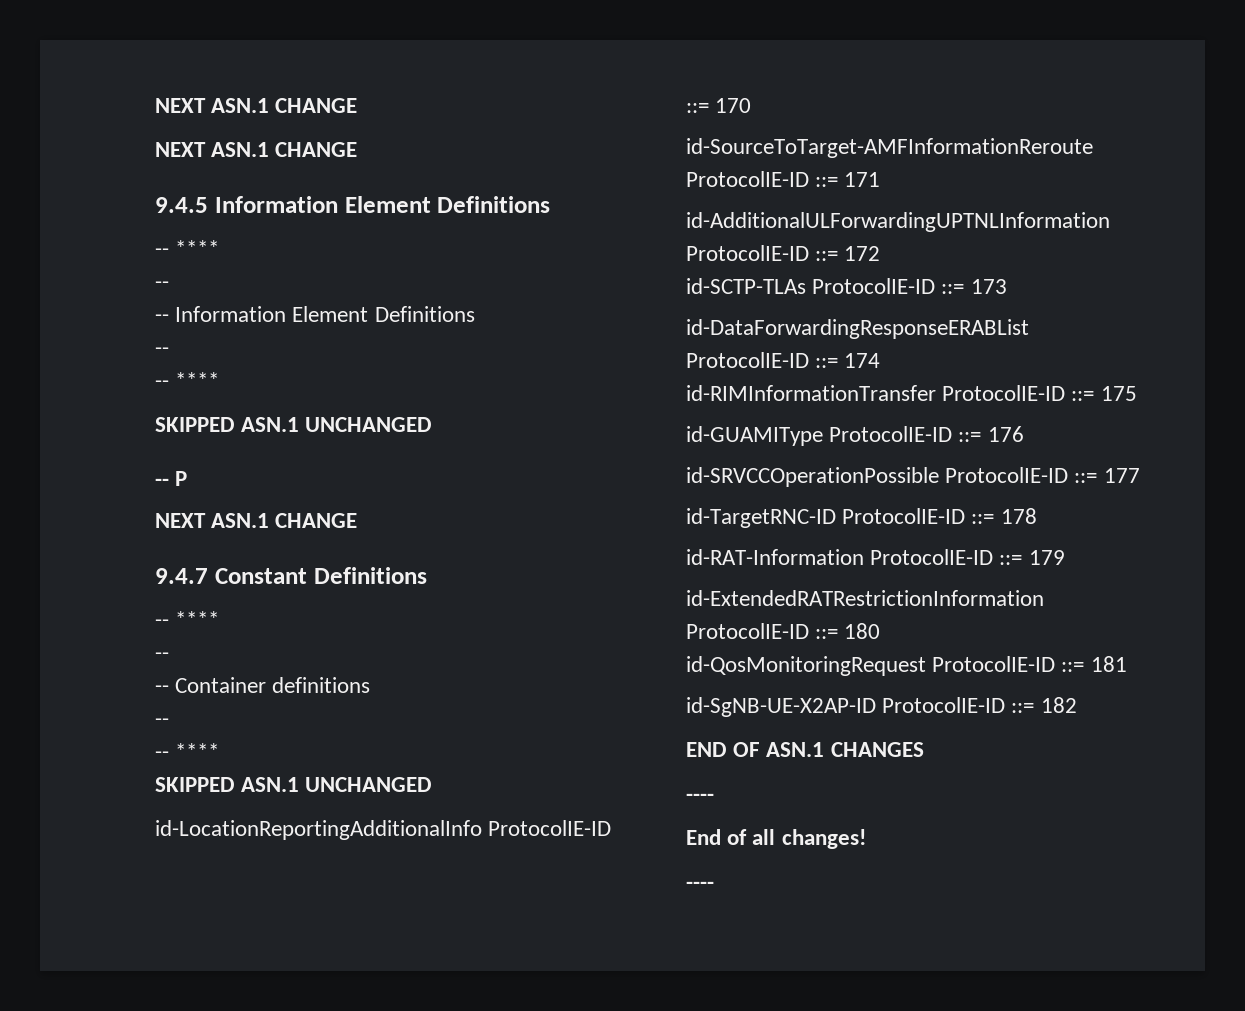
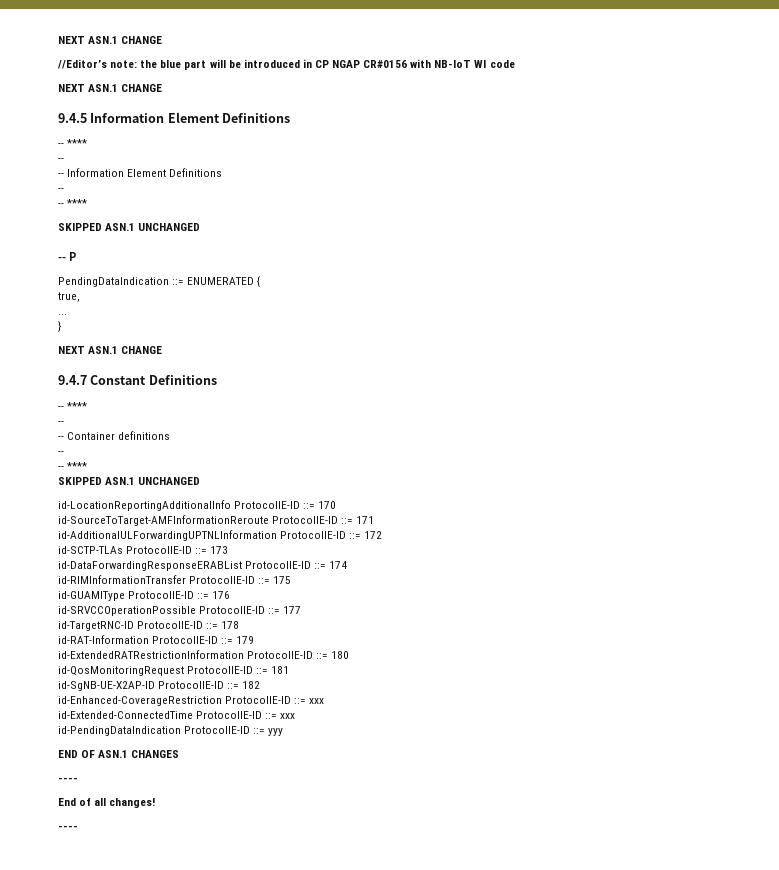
[155,98,358,113] NEXT ASN.1 CHANGE -> [58,36,163,44] [58,59,515,70] NEXT ASN.1 CHANGE // //Editor’s note: the blue part will be introduced in CP NGAP CR#0156 with NB-IoT WI code
(188, 478) none -> [58,276,261,287] [58,292,80,302] [58,314,67,315] [58,321,61,332] // PendingDataIndication ::= ENUMERATED { // true, // ... // }
(1077, 705) none -> [58,696,325,706] [58,711,296,719] [58,726,284,736] // id-Enhanced-CoverageRestriction ProtocolIE-ID ::= xxx // id-Extended-ConnectedTime ProtocolIE-ID ::= xxx // id-PendingDataIndication ProtocolIE-ID ::= yyy

